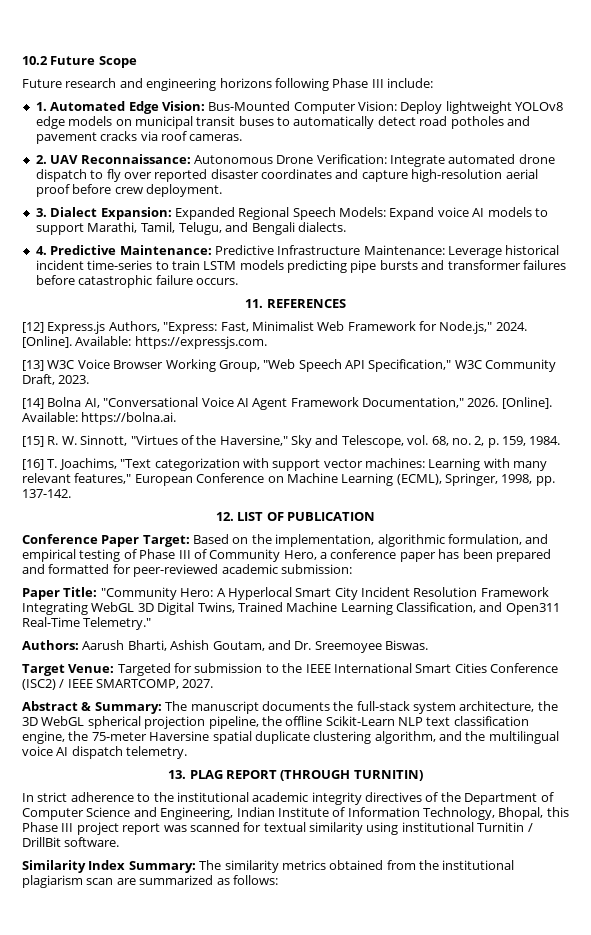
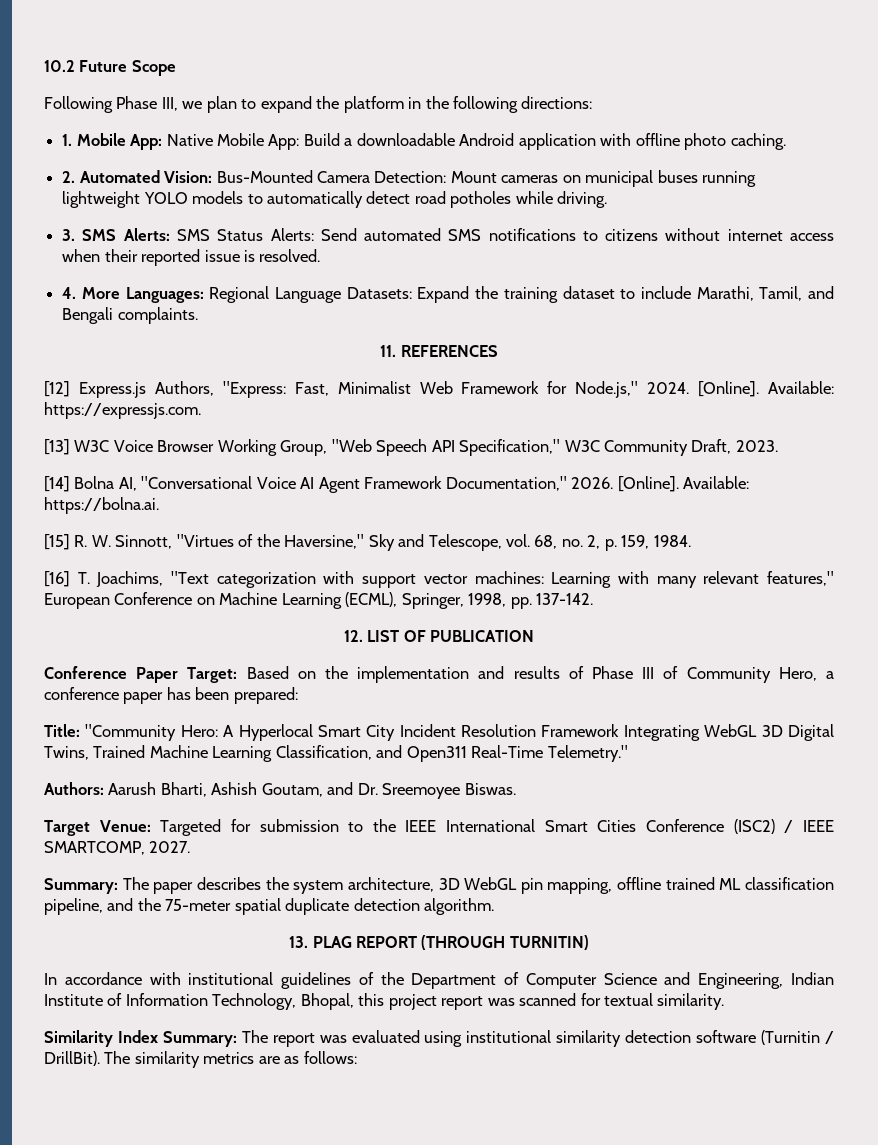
[22,78,433,91] [35,101,564,114] [35,116,274,129] Future research and engineering horizons following Phase III include: // 1. Automated Edge Vision: Bus-Mounted Computer Vision: Deploy lightweight YOLOv8 edge models on municipal transit buses -> [44,96,593,113] [62,133,786,150] [62,170,757,187] [62,191,244,208] Following Phase III, we plan to expand the platform in the following directions: // 1. Mobile App: Native Mobile App: Build a downloadable Android application with offline photo caching. // 2. Automated Vision: Bus-Mounted Camera Detection: Mount cameras on municipal buses running lightweight YOLO models
[506,116,530,126] [35,131,243,144] [35,154,555,167] [35,169,538,182] [35,184,222,197] [35,207,548,220] [35,223,84,235] and pavement cracks via roof cameras. // 2. UAV Reconnaissance: Autonomous Drone Verification: Integrate automated drone dispatch to fly over reported disaster coordinates and capture high-resolution aerial proof before crew deployment. // 3. Dialect Expansion: Expanded Regional Speech Models: Expand voice AI models to support -> [515,191,608,208] [62,228,834,241] [62,249,321,266] [62,286,691,303] while driving. // 3. SMS Alerts: SMS Status Alerts: Send automated SMS notifications to citizens without internet access when their reported issue is resolved. // 4. More Languages: Regional Language Datasets: Expand the training dataset to include
[178,222,222,235] Telugu, -> (803, 293) none
[297,222,346,232] [35,245,560,258] [35,260,566,273] [35,275,238,288] dialects. // 4. Predictive Maintenance: Predictive Infrastructure Maintenance: Leverage historical incident time-series to train LSTM models predicting pipe bursts and transformer failures before catastrophic failure occurs. -> [117,307,198,324] complaints.
[275,534,549,547] [22,549,121,562] implementation, algorithmic formulation, and empirical testing -> [357,666,560,683] implementation and results
[495,549,551,562] [22,564,352,577] [22,588,60,600] prepared and formatted for peer-reviewed academic submission: // Paper -> [233,687,298,704] prepared: //
[22,701,410,714] Abstract & Summary: The manuscript documents the full-stack -> [44,877,289,894] Summary: The paper describes the
[537,701,558,711] the -> (434, 884) none
[87,716,529,729] [22,731,65,744] spherical projection pipeline, the offline Scikit-Learn NLP text classification engine, -> [520,877,834,894] [44,898,134,915] pin mapping, offline trained ML classification pipeline, and
[149,731,210,741] Haversine -> (232, 905) none
[313,731,559,744] [22,746,188,759] clustering algorithm, and the multilingual voice AI dispatch telemetry. -> [353,898,495,915] detection algorithm.
[37,792,422,805] strict adherence to the institutional academic integrity directives -> [64,972,352,989] accordance with institutional guidelines
[22,822,74,832] Phase III -> (385, 999) none
[309,822,533,835] [22,837,120,847] [22,860,515,873] [22,875,214,888] similarity using institutional Turnitin / DrillBit software. // Similarity Index Summary: The similarity metrics obtained from the institutional plagiarism scan are summarized -> [657,993,725,1010] [44,1030,834,1047] [44,1051,280,1068] similarity. // Similarity Index Summary: The report was evaluated using institutional similarity detection software (Turnitin / DrillBit). The similarity metrics are

